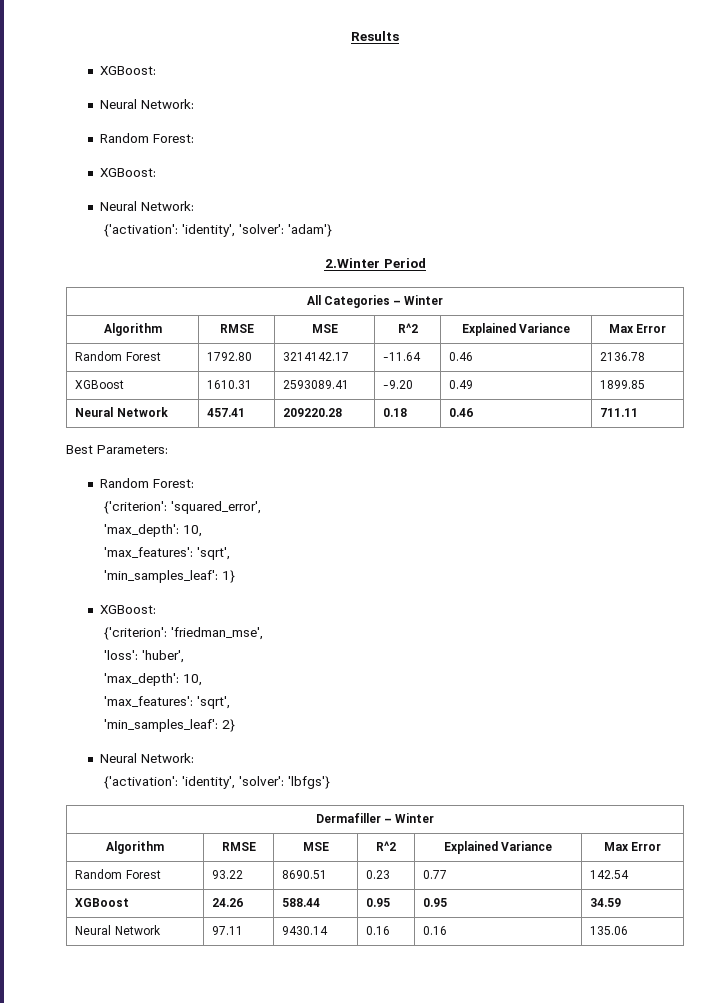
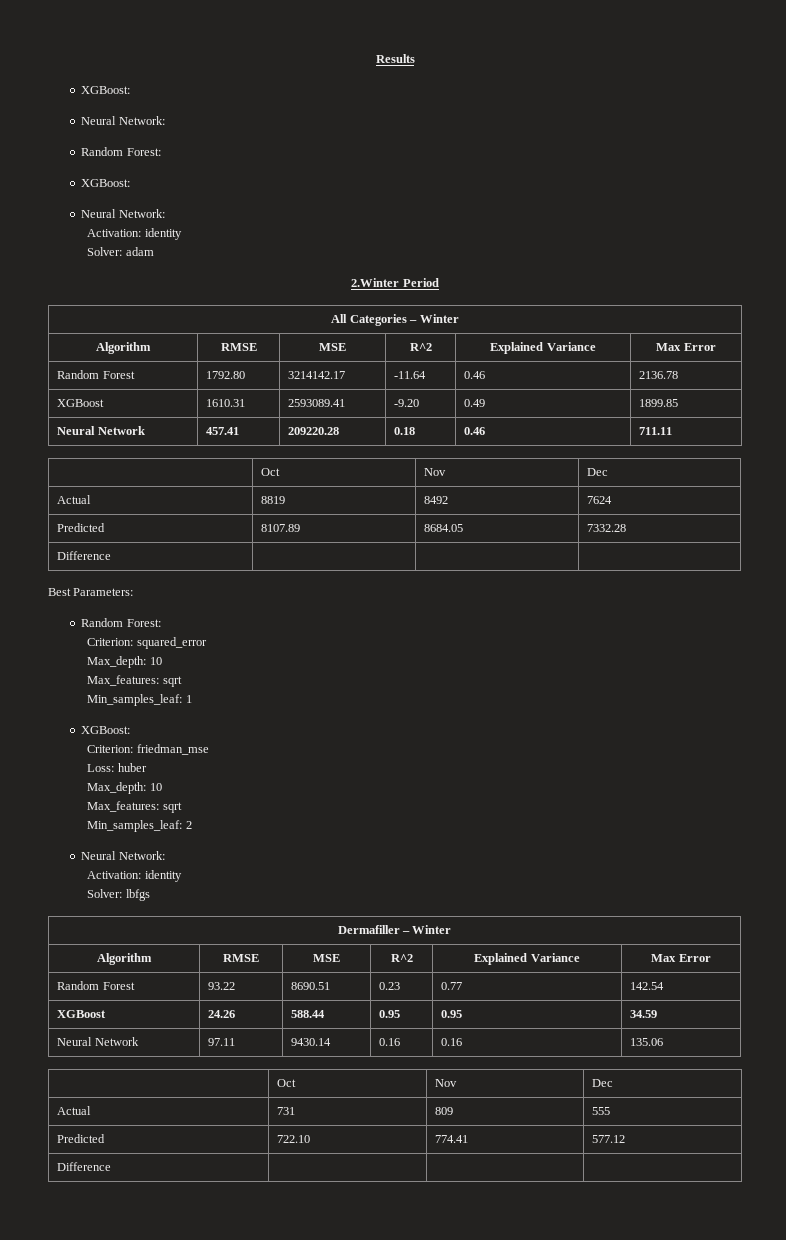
[103,224,332,237] {'activation': 'identity', 'solver': 'adam'} -> [87,228,182,240] [87,247,154,256] Activation: identity // Solver: adam
[66,445,168,454] [99,478,194,488] [103,501,261,514] [103,524,202,537] [103,547,230,560] [103,570,235,583] [99,605,156,614] [103,627,263,640] [103,650,184,663] [103,673,202,686] [103,696,230,709] [103,719,235,732] [99,753,194,763] [103,776,330,789] // Best Parameters: // Random Forest: // {'criterion': 'squared_error', // 'max_depth': 10, // 'max_features': 'sqrt', // 'min_samples_leaf': 1} // XGBoost: // {'criterion': 'friedman_mse', // 'loss': 'huber', // 'max_depth': 10, // 'max_features': 'sqrt', // 'min_samples_leaf': 2} // Neural Network: // {'activation': 'identity', 'solver': 'lbfgs'} -> [261,468,281,476] [424,468,447,476] [587,468,609,476] [57,495,92,504] [261,496,286,504] [424,496,449,504] [587,496,613,504] [57,523,106,532] [261,524,301,532] [424,524,464,532] [587,524,627,532] [57,551,112,560] [48,588,134,596] [81,618,161,627] [87,637,207,649] [87,656,162,668] [87,675,182,687] [87,694,192,706] [81,726,131,734] [87,744,209,755] [87,763,147,772] [87,782,162,794] [87,801,182,813] [87,820,192,832] [81,851,165,860] [87,870,182,882] [87,889,150,901] // | Oct | Nov | Dec // Actual | 8819 | 8492 | 7624 // Predicted | 8107.89 | 8684.05 | 7332.28 // Difference | | | // Best Parameters: // Random Forest: // Criterion: squared_error // Max_depth: 10 // Max_features: sqrt // Min_samples_leaf: 1 // XGBoost: // Criterion: friedman_mse // Loss: huber // Max_depth: 10 // Max_features: sqrt // Min_samples_leaf: 2 // Neural Network: // Activation: identity // Solver: lbfgs
(629, 930) none -> [277,1079,297,1087] [435,1079,458,1087] [592,1079,614,1087] [57,1106,92,1115] [277,1107,296,1115] [435,1107,454,1115] [592,1107,611,1115] [57,1134,106,1143] [277,1135,311,1143] [435,1135,469,1143] [592,1135,626,1143] [57,1162,112,1171] // | Oct | Nov | Dec // Actual | 731 | 809 | 555 // Predicted | 722.10 | 774.41 | 577.12 // Difference | | |

